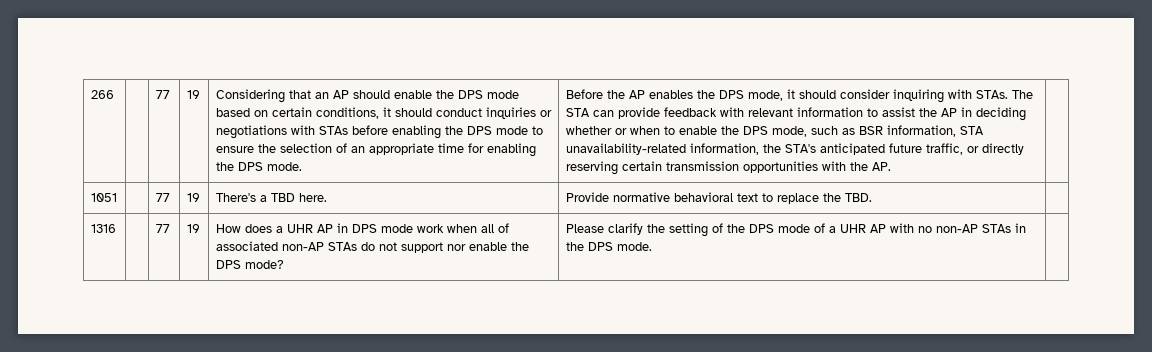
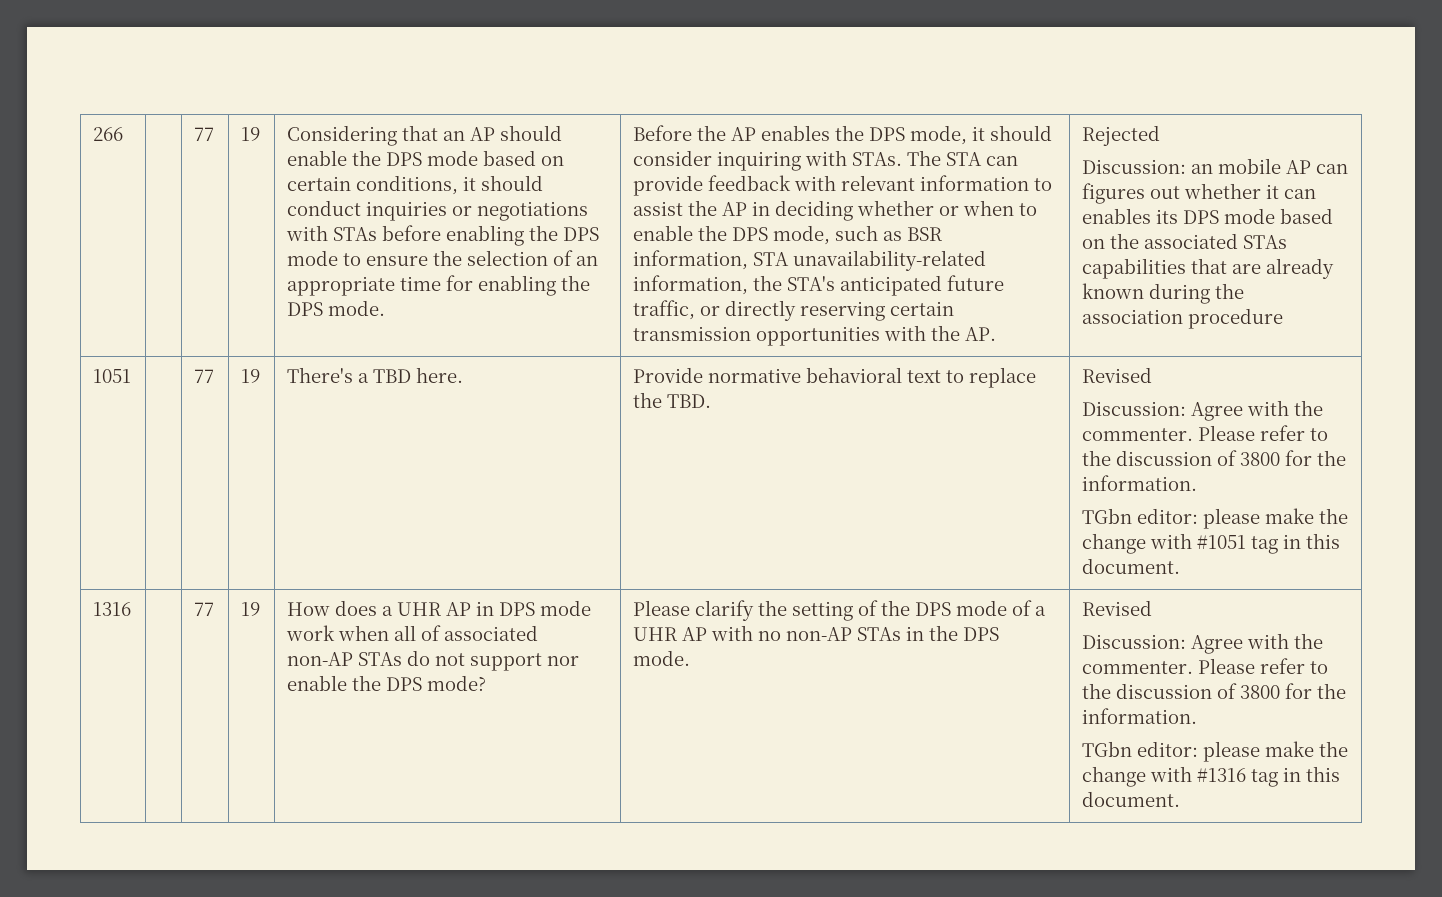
(891, 166) none -> [1082,125,1161,146] [1082,158,1349,174] [1082,183,1317,204] [1082,208,1334,224] [1082,233,1288,249] [1082,258,1335,279] [1082,283,1245,304] [1082,308,1284,329] Rejected // Discussion: an mobile AP can figures out whether it can enables its DPS mode based on the associated STAs capabilities that are already known during the association procedure
(872, 197) none -> [1082,367,1153,383] [1082,400,1324,421] [1082,425,1329,441] [1082,450,1347,466] [1082,475,1198,491] [1082,508,1349,529] [1082,533,1341,554] [1082,558,1181,574] Revised // Discussion: Agree with the commenter. Please refer to the discussion of 3800 for the information. // TGbn editor: please make the change with #1051 tag in this document.
(652, 246) none -> [1082,600,1153,616] [1082,633,1324,654] [1082,658,1329,674] [1082,683,1347,699] [1082,708,1198,724] [1082,741,1349,762] [1082,766,1341,787] [1082,791,1181,807] Revised // Discussion: Agree with the commenter. Please refer to the discussion of 3800 for the information. // TGbn editor: please make the change with #1316 tag in this document.

